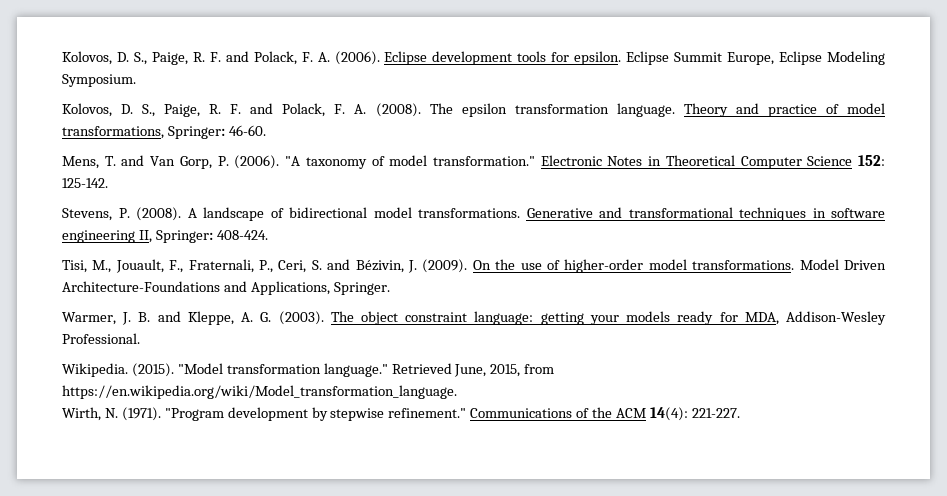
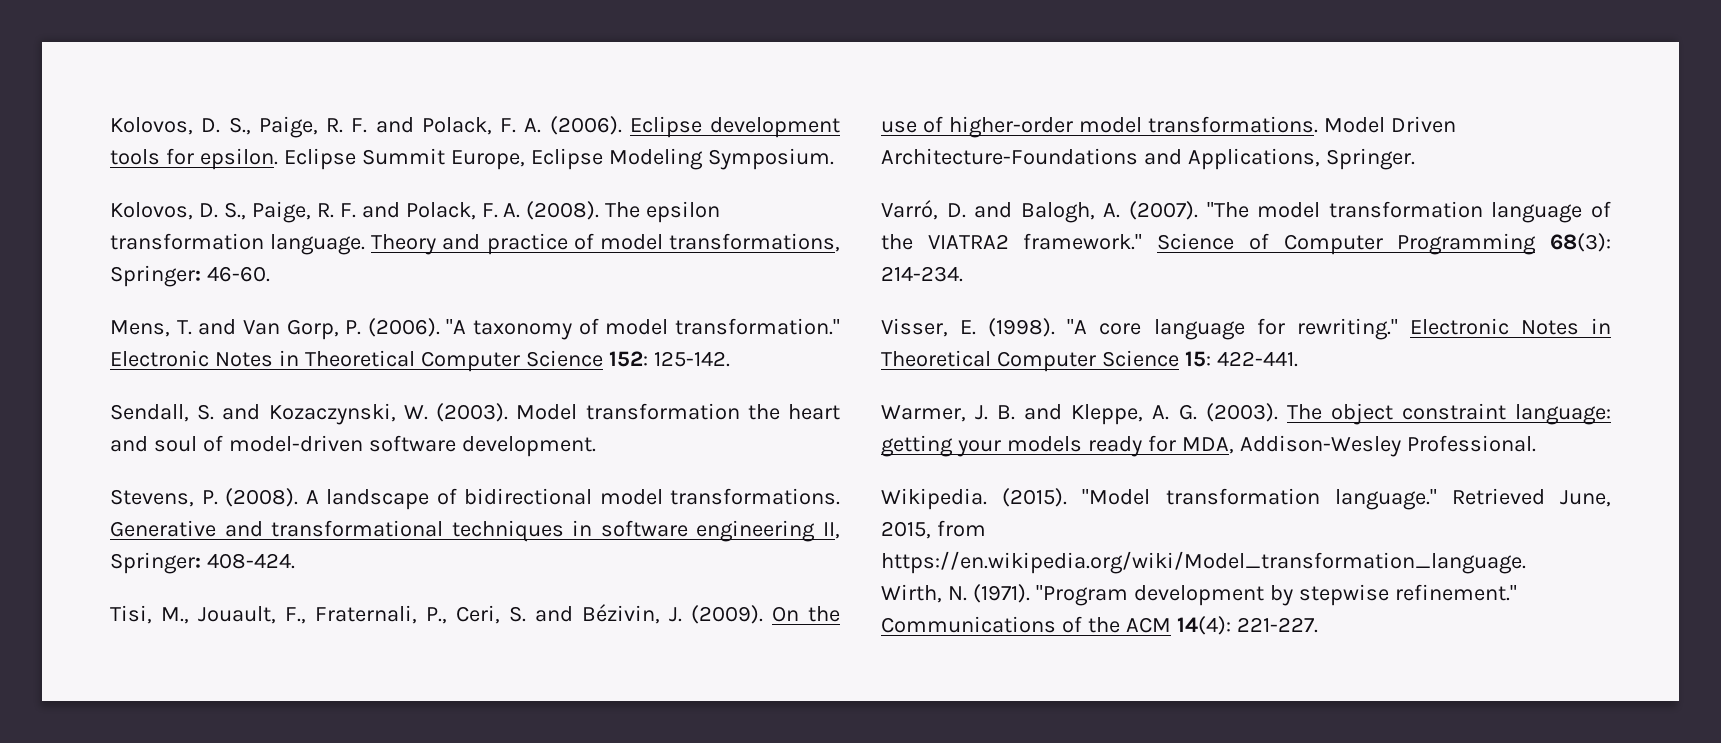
(108, 183) none -> [110,403,840,425] [110,435,596,457] // Sendall, S. and Kozaczynski, W. (2003). Model transformation the heart and soul of model-driven software development.
(390, 288) none -> [881,200,1611,223] [881,233,1611,255] [881,266,963,282] [881,318,1611,340] [881,350,1298,372] // Varró, D. and Balogh, A. (2007). "The model transformation language of the VIATRA2 framework." Science of Computer Programming 68(3): 214-234. // Visser, E. (1998). "A core language for rewriting." Electronic Notes in Theoretical Computer Science 15: 422-441.

